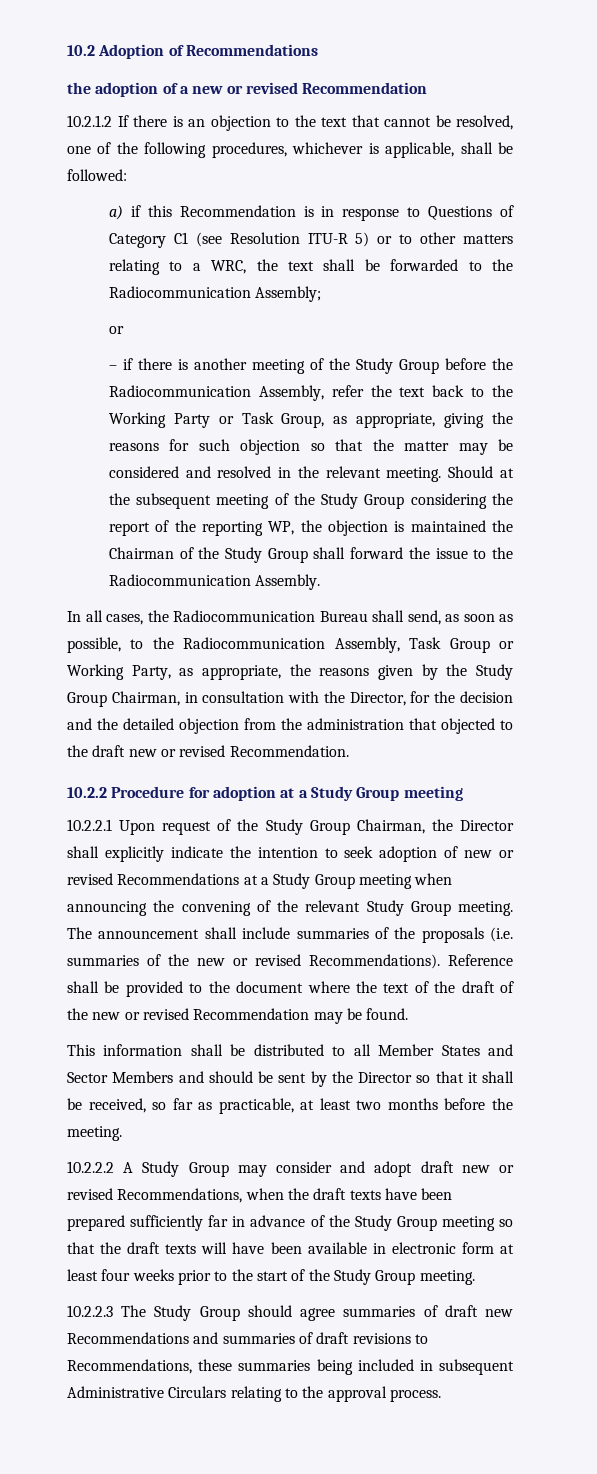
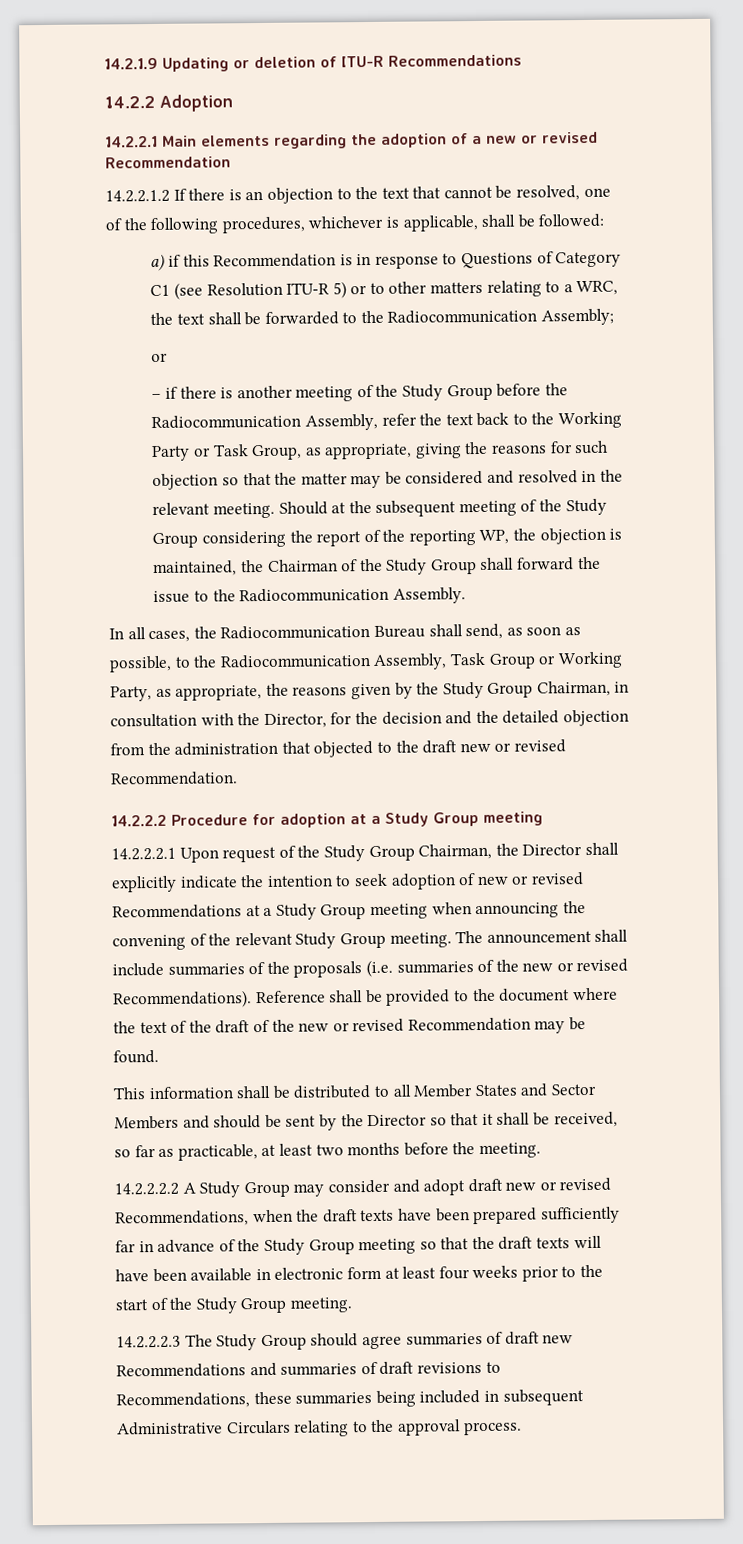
[67,44,318,59] 10.2 Adoption of Recommendations // -> [104,54,522,72] [104,94,233,112] [105,134,347,149] 14.2.1.9 Updating or deletion of ITU-R Recommendations // 14.2.2 Adoption // 14.2.2.1 Main elements regarding
[67,115,112,127] 10.2.1.2 -> [105,189,170,203] 14.2.2.1.2
[410,520,486,532] maintained -> [153,560,238,577] maintained,
[67,787,107,798] 10.2.2 -> [111,814,167,827] 14.2.2.2
[67,819,112,831] 10.2.2.1 -> [111,847,176,861] 14.2.2.2.1
[67,1161,114,1173] 10.2.2.2 -> [114,1182,179,1196] 14.2.2.2.2
[67,1305,113,1317] 10.2.2.3 -> [116,1335,181,1349] 14.2.2.2.3

